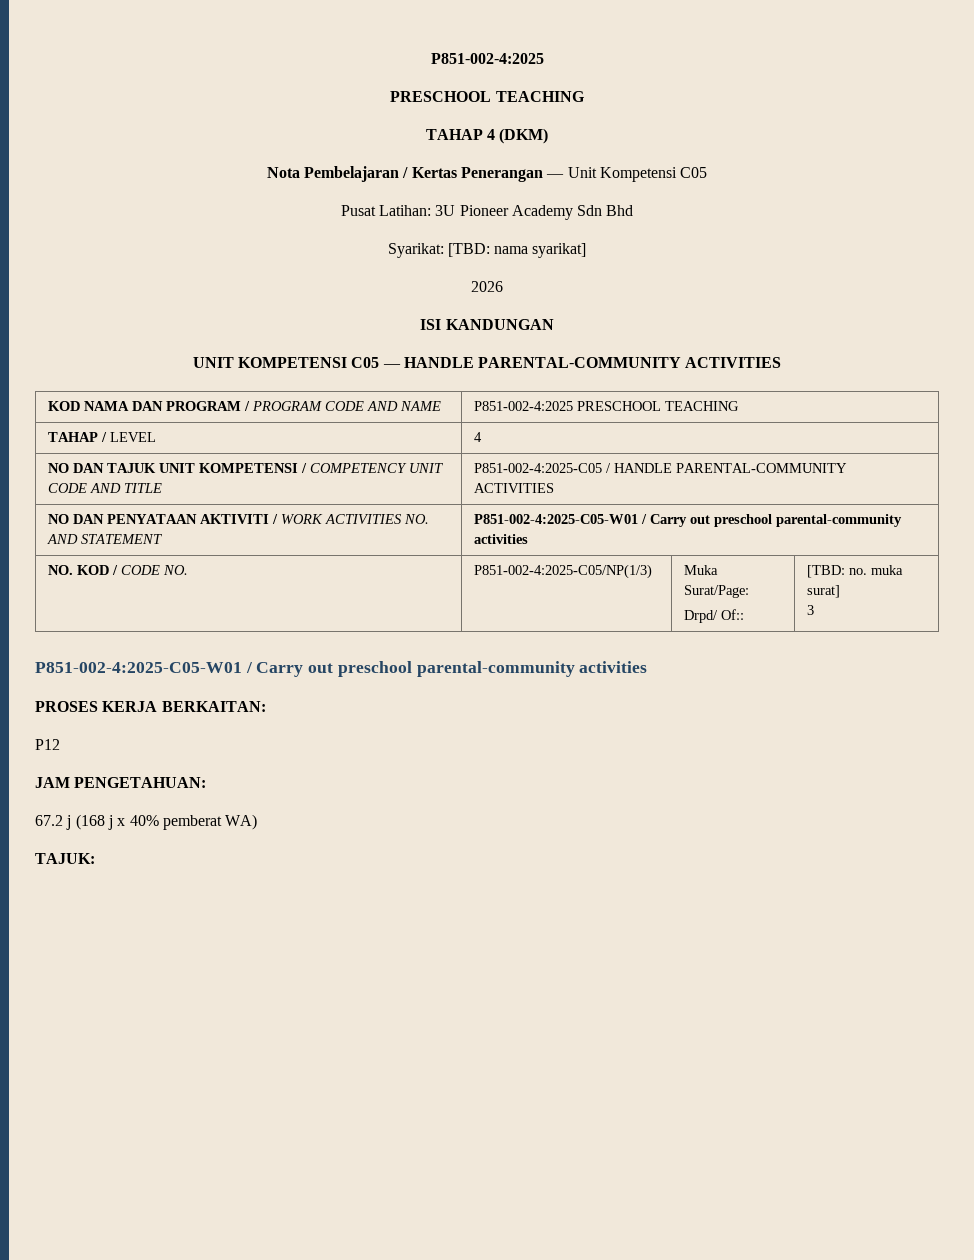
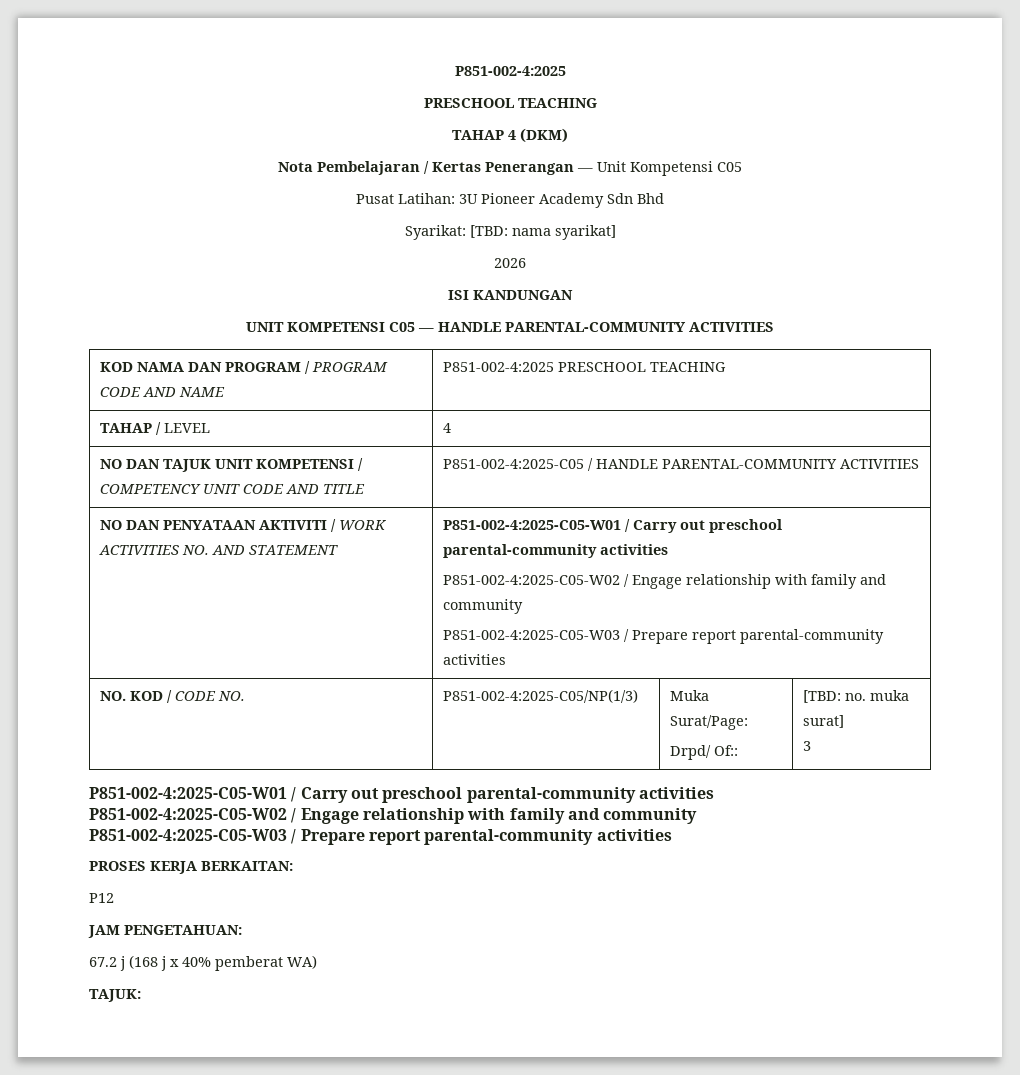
(528, 539) none -> [443,574,887,589] [443,599,524,614] [443,629,885,644] [443,654,507,665] // P851-002-4:2025-C05-W02 / Engage relationship with family and community // P851-002-4:2025-C05-W03 / Prepare report parental-community activities
(648, 667) none -> [89,808,698,824] [89,829,672,845] // P851-002-4:2025-C05-W02 / Engage relationship with family and community // P851-002-4:2025-C05-W03 / Prepare report parental-community activities

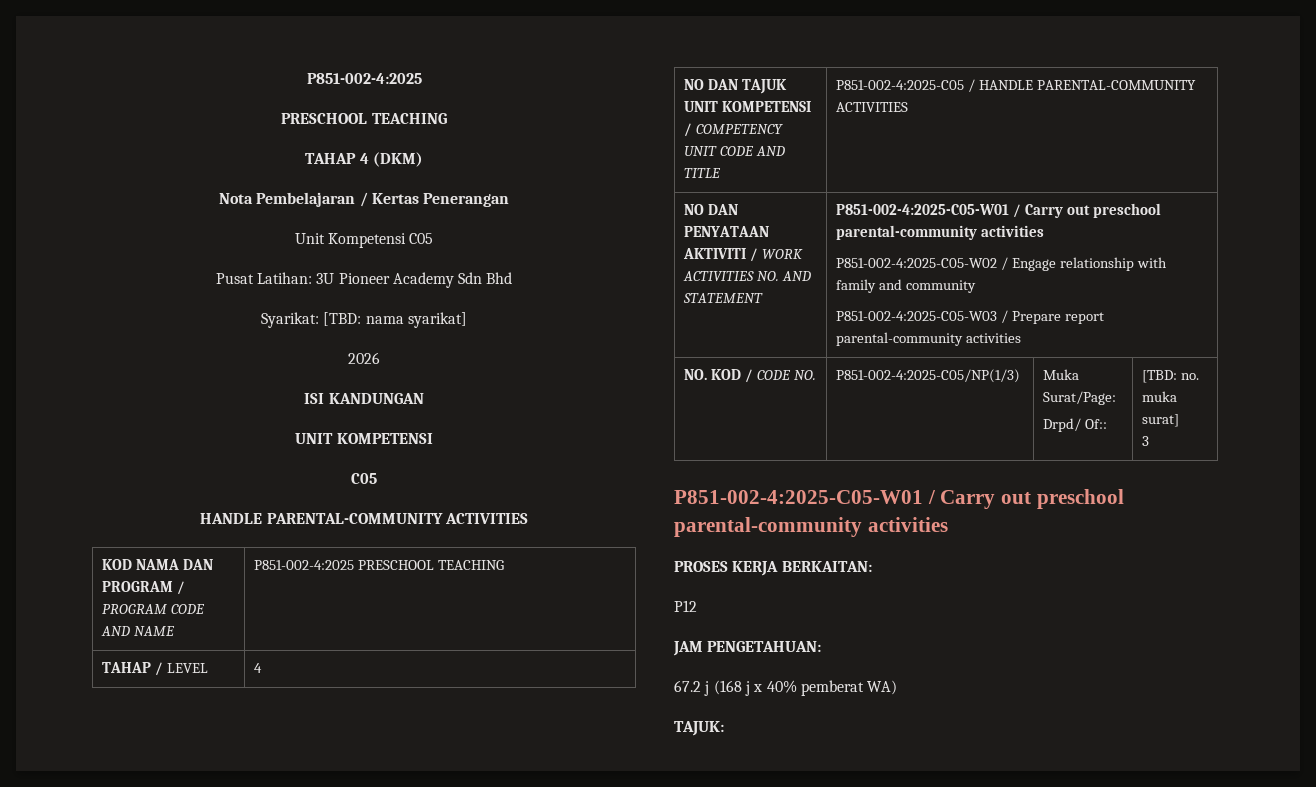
[577,168,593,172] — -> (510, 200) //
[389,322,434,332] C05 — -> [351,473,377,484] // C05 //
[89,808,698,824] [89,829,672,845] // P851-002-4:2025-C05-W02 / Engage relationship with family and community // P851-002-4:2025-C05-W03 / Prepare report parental-community activities -> (948, 524) none

